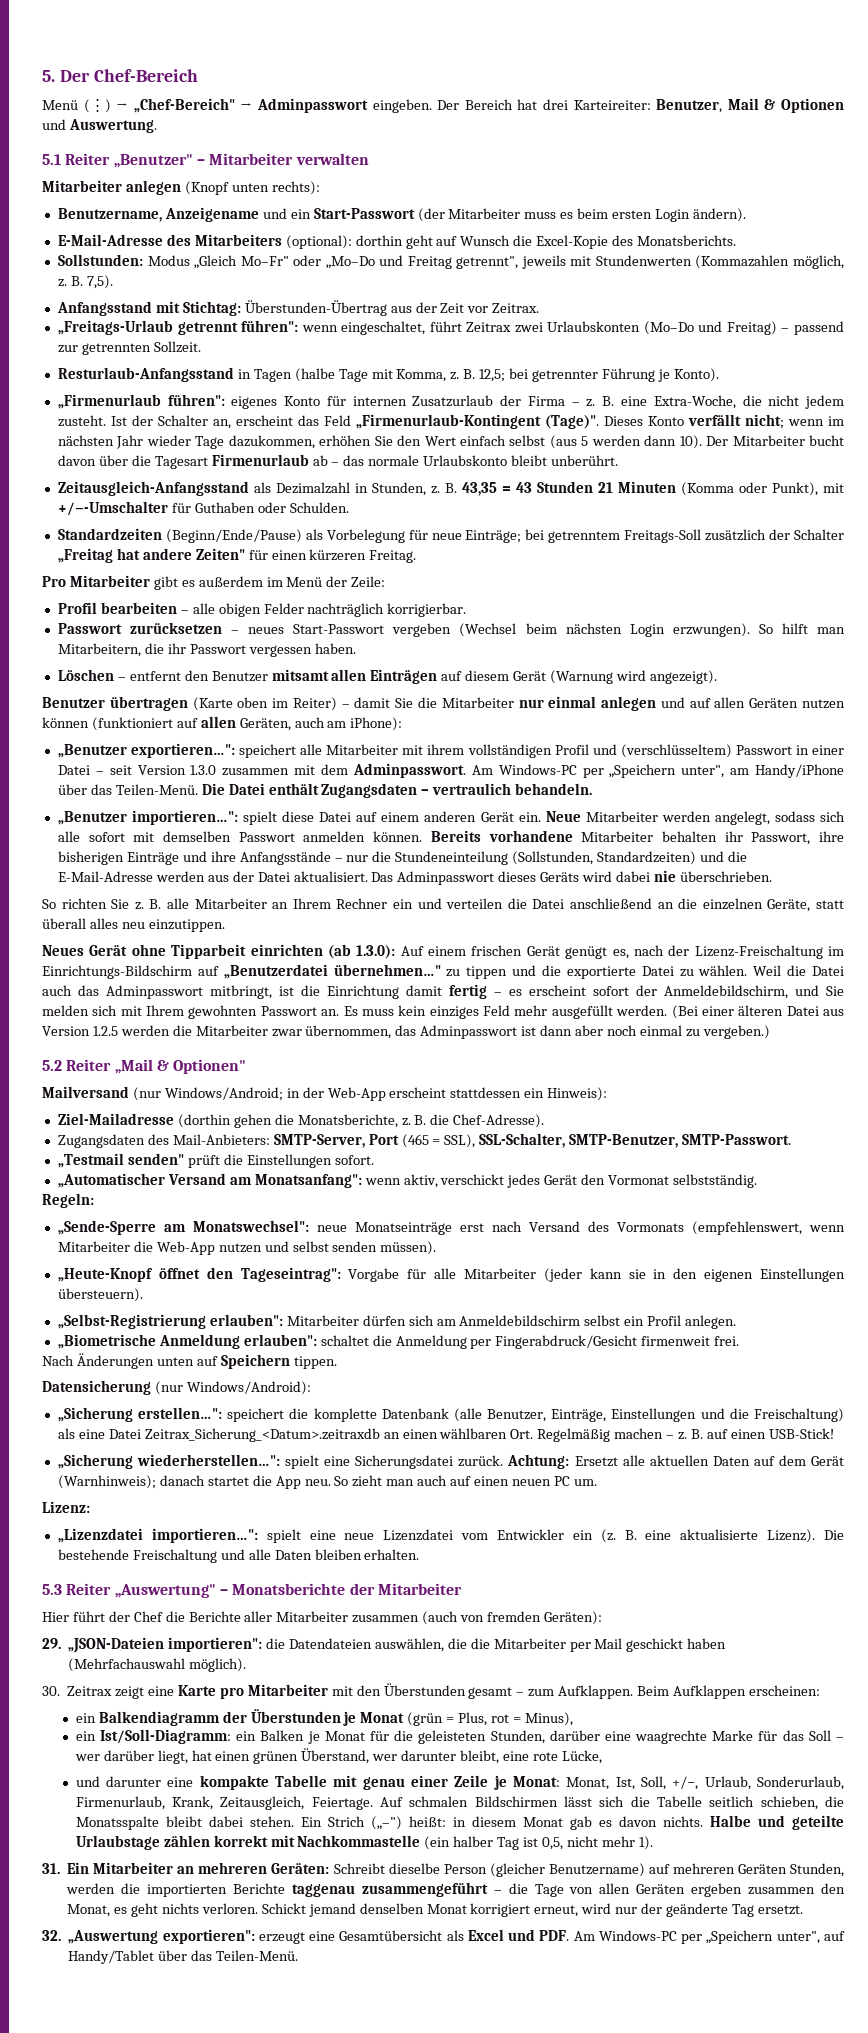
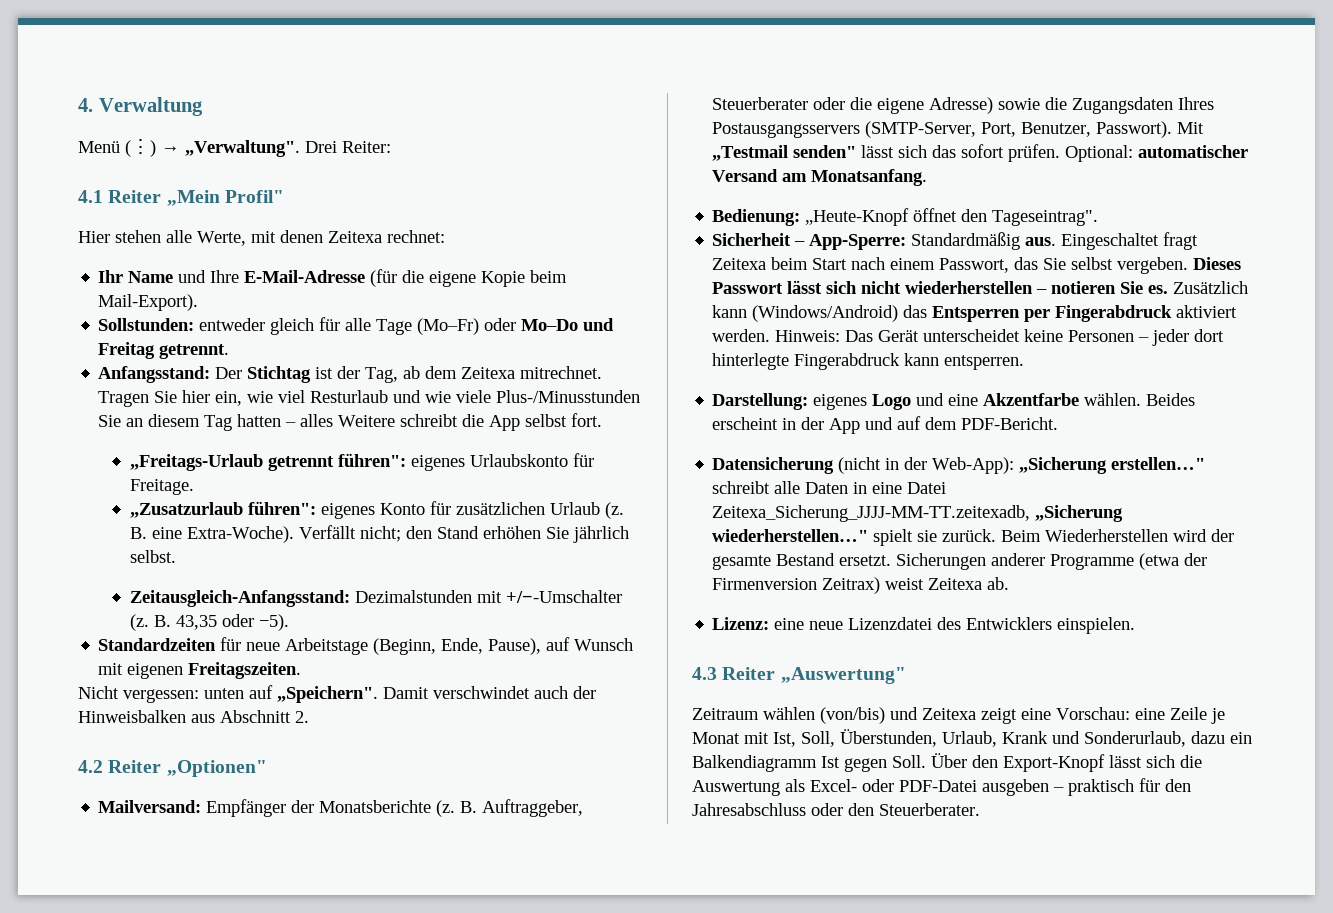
[42,69,198,82] 5. Der Chef-Bereich -> [78,97,203,116] 4. Verwaltung
[133,98,845,113] [42,119,157,133] [42,153,369,168] [42,180,320,195] [57,207,746,222] [57,234,737,249] [57,254,844,269] [57,275,113,289] [56,300,540,316] [57,320,844,335] [57,341,201,355] [57,367,719,382] [57,394,844,409] [57,414,844,429] [57,435,844,449] [57,454,619,469] [57,481,844,496] [57,501,349,516] [57,528,845,543] [57,548,417,563] [42,575,386,590] [57,602,467,617] [57,622,845,637] [57,643,356,657] [57,669,717,684] [42,696,846,711] [42,716,403,731] [57,743,844,758] [57,763,845,778] [57,783,593,798] [57,810,846,825] [57,830,844,845] [57,851,747,865] [57,870,772,885] [42,898,845,912] [42,918,225,932] [42,944,844,959] [42,964,845,979] [42,984,844,999] [42,1005,844,1019] [42,1025,770,1039] [42,1059,247,1074] [42,1086,608,1101] [57,1113,545,1128] [57,1133,792,1148] [57,1153,374,1168] [57,1173,758,1188] [42,1193,94,1208] [57,1220,845,1235] [57,1241,437,1255] [57,1267,845,1282] [57,1288,143,1302] [57,1314,737,1329] [57,1334,740,1349] [42,1353,337,1369] [42,1380,311,1395] [57,1407,845,1422] [57,1428,834,1442] [57,1454,844,1469] [57,1475,597,1489] [42,1501,90,1513] [57,1528,844,1543] [57,1549,420,1563] [42,1583,462,1598] [42,1611,602,1625] [42,1637,727,1653] [68,1658,247,1672] [42,1683,820,1699] [75,1709,573,1726] [75,1729,845,1744] [74,1748,602,1764] [75,1775,845,1790] [75,1796,845,1810] [75,1815,844,1830] [75,1835,653,1850] [42,1862,844,1877] [66,1882,846,1897] [67,1903,803,1917] [42,1929,845,1944] [68,1950,298,1964] „Chef-Bereich" → Adminpasswort eingeben. Der Bereich hat drei Karteireiter: Benutzer, Mail & Optionen und Auswertung. // 5.1 Reiter „Benutzer" – Mitarbeiter verwalten // Mitarbeiter anlegen (Knopf unten rechts): // Benutzername, Anzeigename und ein Start-Passwort (der Mitarbeiter muss es beim ersten Login ändern). // E-Mail-Adresse des Mitarbeiters (optional): dorthin geht auf Wunsch die Excel-Kopie des Monatsberichts. // Sollstunden: Modus „Gleich Mo–Fr" oder „Mo–Do und Freitag getrennt", jeweils mit Stundenwerten (Kommazahlen möglich, z. B. 7,5). // Anfangsstand mit Stichtag: Überstunden-Übertrag aus der Zeit vor Zeitrax. // „Freitags-Urlaub getrennt führen": wenn eingeschaltet, führt Zeitrax zwei Urlaubskonten (Mo–Do und Freitag) – passend zur getrennten Sollzeit. // Resturlaub-Anfangsstand in Tagen (halbe Tage mit Komma, z. B. 12,5; bei getrennter Führung je Konto). // „Firmenurlaub führen": eigenes Konto für internen Zusatzurlaub der Firma – z. B. eine Extra-Woche, die nicht jedem zusteht. Ist der Schalter an, erscheint das Feld „Firmenurlaub-Kontingent (Tage)". Dieses Konto verfällt nicht; wenn im nächsten Jahr wieder Tage dazukommen, erhöhen Sie den Wert einfach selbst (aus 5 werden dann 10). Der Mitarbeiter bucht davon über die Tagesart Firmenurlaub ab – das normale Urlaubskonto bleibt unberührt. // Zeitausgleich-Anfangsstand als Dezimalzahl in Stunden, z. B. 43,35 = 43 Stunden 21 Minuten (Komma oder Punkt), mit +/−-Umschalter für Guthaben oder Schulden. // Standardzeiten (Beginn/Ende/Pause) als Vorbelegung für neue Einträge; bei getrenntem Freitags-Soll zusätzlich der Schalter „Freitag hat andere Zeiten" für einen kürzeren Freitag. // Pro Mitarbeiter gibt es außerdem im Menü der Zeile: // Profil bearbeiten – alle obigen Felder nachträglich korrigierbar. // Passwort zurücksetzen – neues Start-Passwort vergeben (Wechsel beim nächsten Login erzwungen). So hilft man Mitarbeitern, die ihr Passwort vergessen haben. // Löschen – entfernt den Benutzer mitsamt allen Einträgen auf diesem Gerät (Warnung wird angezeigt). // Benutzer übertragen (Karte oben im Reiter) – damit Sie die Mitarbeiter nur einmal anlegen und auf allen Geräten nutzen können (funktioniert auf allen Geräten, auch am iPhone): // „Benutzer exportieren…": speichert alle Mitarbeiter mit ihrem vollständigen Profil und (verschlüsseltem) Passwort in einer Datei – seit Version 1.3.0 zusammen mit dem Adminpasswort. Am Windows-PC per „Speichern unter", am Handy/iPhone über das Teilen-Menü. Die Datei enthält Zugangsdaten – vertraulich behandeln. // „Benutzer importieren…": spielt diese Datei auf einem anderen Gerät ein. Neue Mitarbeiter werden angelegt, sodass sich alle sofort mit demselben Passwort anmelden können. Bereits vorhandene Mitarbeiter behalten ihr Passwort, ihre bisherigen Einträge und ihre Anfangsstände – nur die Stundeneinteilung (Sollstunden, Standardzeiten) und die E-Mail-Adresse werden aus der Datei aktualisiert. Das Adminpasswort dieses Geräts wird dabei nie überschrieben. // So richten Sie z. B. alle Mitarbeiter an Ihrem Rechner ein und verteilen die Datei anschließend an die einzelnen Geräte, statt überall alles neu einzutippen. // Neues Gerät ohne Tipparbeit einrichten (ab 1.3.0): Auf einem frischen Gerät genügt es, nach der Lizenz-Freischaltung im Einrichtungs-Bildschirm auf „Benutzerdatei übernehmen…" zu tippen und die exportierte Datei zu wählen. Weil die Datei auch das Adminpasswort mitbringt, ist die Einrichtung damit fertig – es erscheint sofort der Anmeldebildschirm, und Sie melden sich mit Ihrem gewohnten Passwort an. Es muss kein einziges Feld mehr ausgefüllt werden. (Bei einer älteren Datei aus Version 1.2.5 werden die Mitarbeiter zwar übernommen, das Adminpasswort ist dann aber noch einmal zu vergeben.) // 5.2 Reiter „Mail & Optionen" // Mailversand (nur Windows/Android; in der Web-App erscheint stattdessen ein Hinweis): // Ziel-Mailadresse (dorthin gehen die Monatsberichte, z. B. die Chef-Adresse). // Zugangsdaten des Mail-Anbieters: SMTP-Server, Port (465 = SSL), SSL-Schalter, SMTP-Benutzer, SMTP-Passwort. // „Testmail senden" prüft die Einstellungen sofort. // „Automatischer Versand am Monatsanfang": wenn aktiv, verschickt jedes Gerät den Vormonat selbstständig. // Regeln: // „Sende-Sperre am Monatswechsel": neue Monatseinträge erst nach Versand des Vormonats (empfehlenswert, wenn Mitarbeiter die Web-App nutzen und selbst senden müssen). // „Heute-Knopf öffnet den Tageseintrag": Vorgabe für alle Mitarbeiter (jeder kann sie in den eigenen Einstellungen übersteuern). // „Selbst-Registrierung erlauben": Mitarbeiter dürfen sich am Anmeldebildschirm selbst ein Profil anlegen. // „Biometrische Anmeldung erlauben": schaltet die Anmeldung per Fingerabdruck/Gesicht firmenweit frei. // Nach Änderungen unten auf Speichern tippen. // Datensicherung (nur Windows/Android): // „Sicherung erstellen…": speichert die komplette Datenbank (alle Benutzer, Einträge, Einstellungen und die Freischaltung) als eine Datei Zeitrax_Sicherung_<Datum>.zeitraxdb an einen wählbaren Ort. Regelmäßig machen – z. B. auf einen USB-Stick! // „Sicherung wiederherstellen…": spielt eine Sicherungsdatei zurück. Achtung: Ersetzt alle aktuellen Daten auf dem Gerät (Warnhinweis); danach startet die App neu. So zieht man auch auf einen neuen PC um. // Lizenz: // „Lizenzdatei importieren…": spielt eine neue Lizenzdatei vom Entwickler ein (z. B. eine aktualisierte Lizenz). Die bestehende Freischaltung und alle Daten bleiben erhalten. // 5.3 Reiter „Auswertung" – Monatsberichte der Mitarbeiter // Hier führt der Chef die Berichte aller Mitarbeiter zusammen (auch von fremden Geräten): // 29. „JSON-Dateien importieren": die Datendateien auswählen, die die Mitarbeiter per Mail geschickt haben (Mehrfachauswahl möglich). // 30. Zeitrax zeigt eine Karte pro Mitarbeiter mit den Überstunden gesamt – zum Aufklappen. Beim Aufklappen erscheinen: // ein Balkendiagramm der Überstunden je Monat (grün = Plus, rot = Minus), // ein Ist/Soll-Diagramm: ein Balken je Monat für die geleisteten Stunden, darüber eine waagrechte Marke für das Soll – wer darüber liegt, hat einen grünen Überstand, wer darunter bleibt, eine rote Lücke, // und darunter eine kompakte Tabelle mit genau einer Zeile je Monat: Monat, Ist, Soll, +/−, Urlaub, Sonderurlaub, Firmenurlaub, Krank, Zeitausgleich, Feiertage. Auf schmalen Bildschirmen lässt sich die Tabelle seitlich schieben, die Monatsspalte bleibt dabei stehen. Ein Strich („–") heißt: in diesem Monat gab es davon nichts. Halbe und geteilte Urlaubstage zählen korrekt mit Nachkommastelle (ein halber Tag ist 0,5, nicht mehr 1). // 31. Ein Mitarbeiter an mehreren Geräten: Schreibt dieselbe Person (gleicher Benutzername) auf mehreren Geräten Stunden, werden die importierten Berichte taggenau zusammengeführt – die Tage von allen Geräten ergeben zusammen den Monat, es geht nichts verloren. Schickt jemand denselben Monat korrigiert erneut, wird nur der geänderte Tag ersetzt. // 32. „Auswertung exportieren": erzeugt eine Gesamtübersicht als Excel und PDF. Am Windows-PC per „Speichern unter", auf Handy/Tablet über das Teilen-Menü. -> [185,140,391,157] [78,190,284,206] [78,230,445,246] [98,269,568,287] [98,294,199,311] [98,317,615,335] [98,342,230,359] [98,366,603,383] [98,390,641,407] [98,413,603,431] [129,453,594,471] [129,479,194,495] [129,501,624,519] [129,525,629,543] [129,550,176,563] [129,590,622,607] [129,614,289,631] [98,637,634,655] [98,662,302,679] [78,685,596,703] [78,710,309,723] [78,760,267,777] [98,799,584,817] [712,97,1215,114] [712,121,1205,138] [712,144,1249,162] [712,169,928,186] [712,208,1099,226] [712,232,1199,250] [712,257,1242,274] [712,280,1249,294] [712,305,1238,322] [712,329,1225,346] [712,353,1025,370] [712,393,1196,410] [712,416,1059,434] [712,457,1206,474] [712,481,947,494] [712,505,1124,522] [712,529,1235,546] [712,553,1208,570] [712,577,1010,594] [712,617,1136,634] [692,667,906,684] [692,707,1225,724] [692,729,1252,747] [692,753,1202,772] [692,778,1191,796] [692,803,980,816] „Verwaltung". Drei Reiter: // 4.1 Reiter „Mein Profil" // Hier stehen alle Werte, mit denen Zeitexa rechnet: // Ihr Name und Ihre E-Mail-Adresse (für die eigene Kopie beim Mail-Export). // Sollstunden: entweder gleich für alle Tage (Mo–Fr) oder Mo–Do und Freitag getrennt. // Anfangsstand: Der Stichtag ist der Tag, ab dem Zeitexa mitrechnet. Tragen Sie hier ein, wie viel Resturlaub und wie viele Plus-/Minusstunden Sie an diesem Tag hatten – alles Weitere schreibt die App selbst fort. // „Freitags-Urlaub getrennt führen": eigenes Urlaubskonto für Freitage. // „Zusatzurlaub führen": eigenes Konto für zusätzlichen Urlaub (z. B. eine Extra-Woche). Verfällt nicht; den Stand erhöhen Sie jährlich selbst. // Zeitausgleich-Anfangsstand: Dezimalstunden mit +/−-Umschalter (z. B. 43,35 oder −5). // Standardzeiten für neue Arbeitstage (Beginn, Ende, Pause), auf Wunsch mit eigenen Freitagszeiten. // Nicht vergessen: unten auf „Speichern". Damit verschwindet auch der Hinweisbalken aus Abschnitt 2. // 4.2 Reiter „Optionen" // Mailversand: Empfänger der Monatsberichte (z. B. Auftraggeber, Steuerberater oder die eigene Adresse) sowie die Zugangsdaten Ihres Postausgangsservers (SMTP-Server, Port, Benutzer, Passwort). Mit „Testmail senden" lässt sich das sofort prüfen. Optional: automatischer Versand am Monatsanfang. // Bedienung: „Heute-Knopf öffnet den Tageseintrag". // Sicherheit – App-Sperre: Standardmäßig aus. Eingeschaltet fragt Zeitexa beim Start nach einem Passwort, das Sie selbst vergeben. Dieses Passwort lässt sich nicht wiederherstellen – notieren Sie es. Zusätzlich kann (Windows/Android) das Entsperren per Fingerabdruck aktiviert werden. Hinweis: Das Gerät unterscheidet keine Personen – jeder dort hinterlegte Fingerabdruck kann entsperren. // Darstellung: eigenes Logo und eine Akzentfarbe wählen. Beides erscheint in der App und auf dem PDF-Bericht. // Datensicherung (nicht in der Web-App): „Sicherung erstellen…" schreibt alle Daten in eine Datei Zeitexa_Sicherung_JJJJ-MM-TT.zeitexadb, „Sicherung wiederherstellen…" spielt sie zurück. Beim Wiederherstellen wird der gesamte Bestand ersetzt. Sicherungen anderer Programme (etwa der Firmenversion Zeitrax) weist Zeitexa ab. // Lizenz: eine neue Lizenzdatei des Entwicklers einspielen. // 4.3 Reiter „Auswertung" // Zeitraum wählen (von/bis) und Zeitexa zeigt eine Vorschau: eine Zeile je Monat mit Ist, Soll, Überstunden, Urlaub, Krank und Sonderurlaub, dazu ein Balkendiagramm Ist gegen Soll. Über den Export-Knopf lässt sich die Auswertung als Excel- oder PDF-Datei ausgeben – praktisch für den Jahresabschluss oder den Steuerberater.

